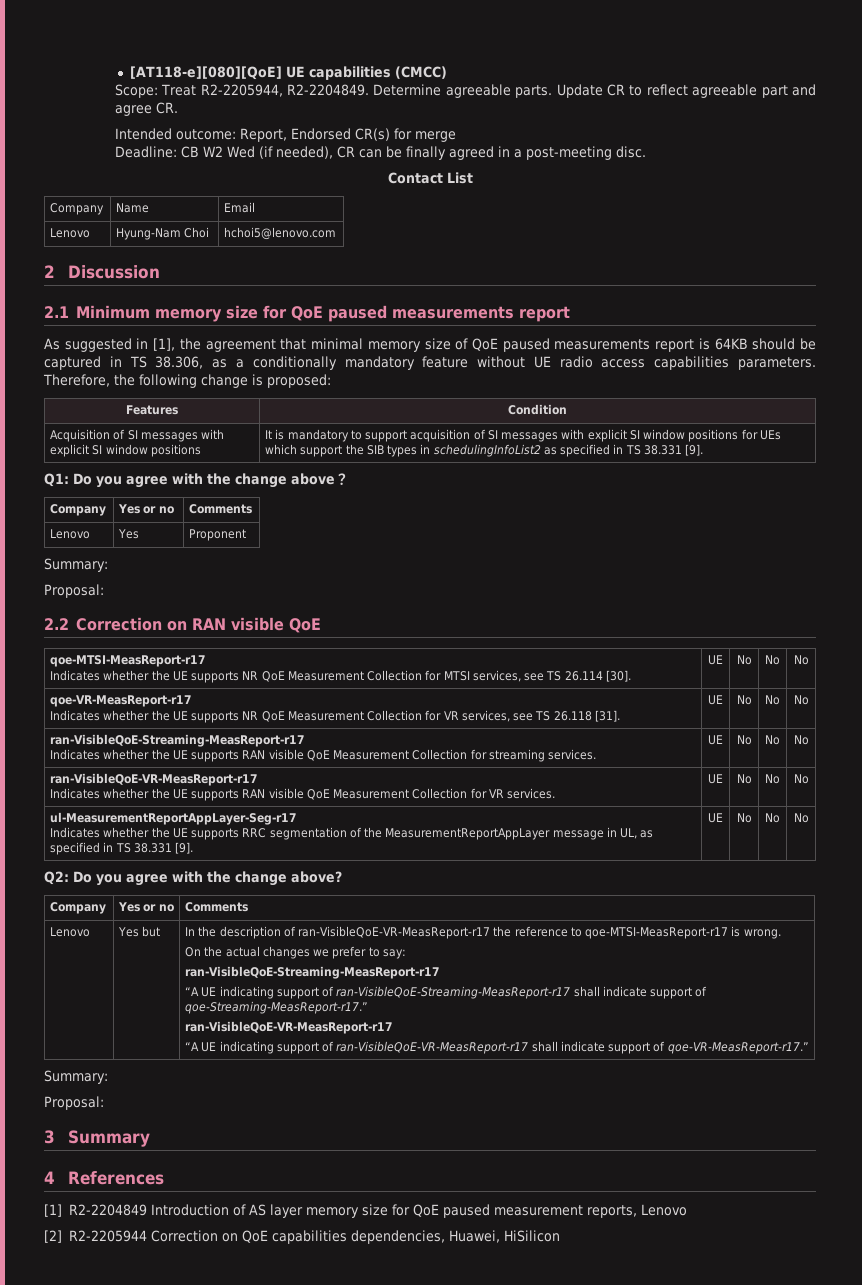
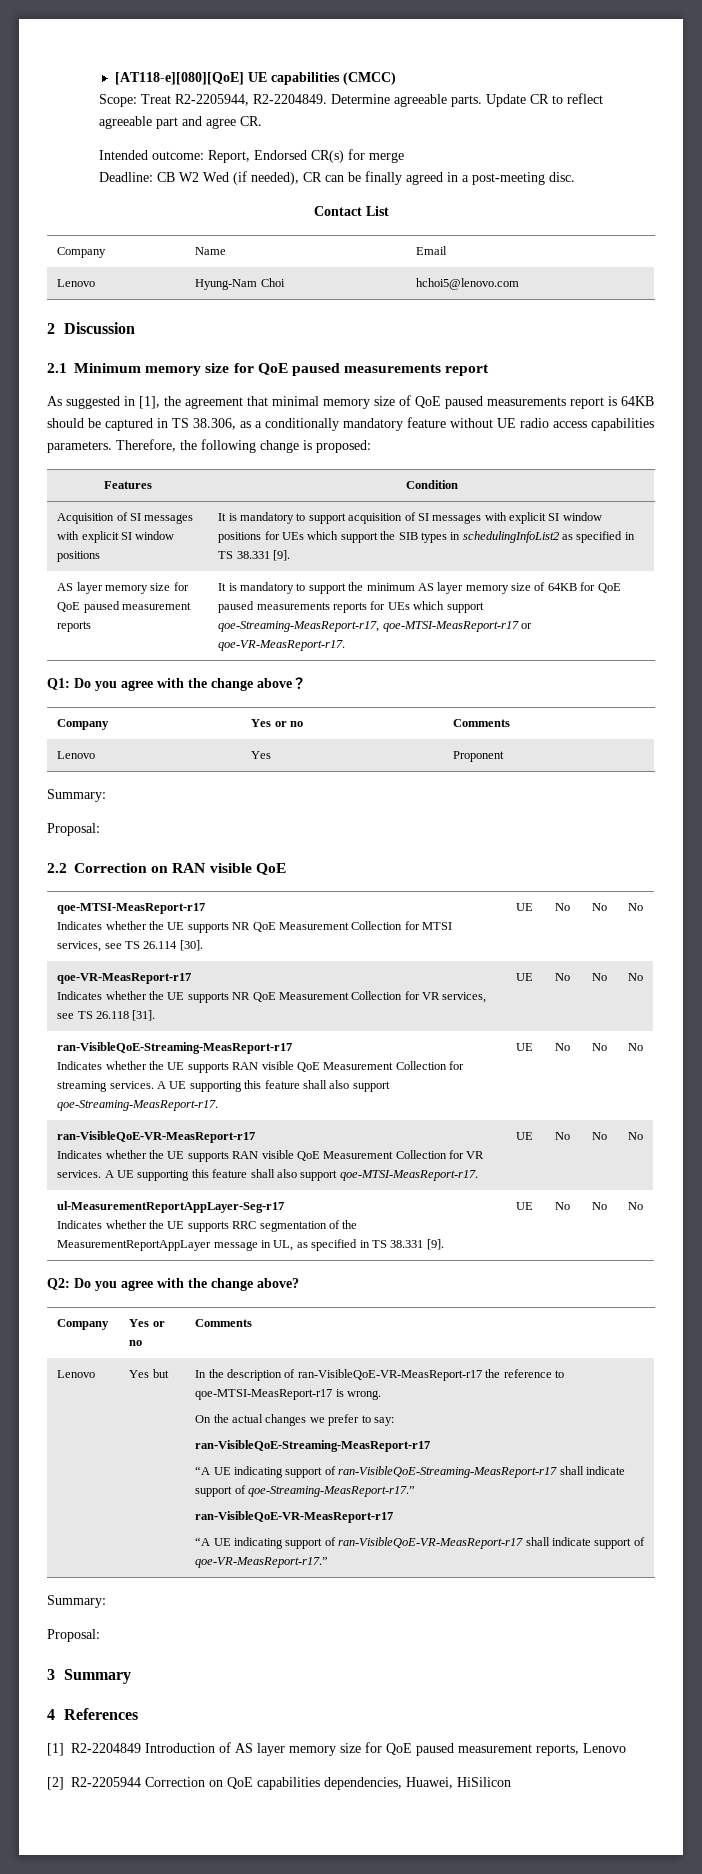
(704, 450) none -> [57,582,189,594] [57,601,192,613] [57,621,92,632] [218,582,621,594] [218,601,484,613] [218,621,533,632] [218,640,346,651] // AS layer memory size for QoE paused measurement reports | It is mandatory to support the minimum AS layer memory size of 64KB for QoE paused measurements reports for UEs which support qoe-Streaming-MeasReport-r17, qoe-MTSI-MeasReport-r17 or qoe-VR-MeasReport-r17.
(597, 754) none -> [157,1080,390,1092] [57,1100,219,1111] A UE supporting this feature shall also support qoe-Streaming-MeasReport-r17.
(556, 793) none -> [104,1169,478,1181] A UE supporting this feature shall also support qoe-MTSI-MeasReport-r17.

